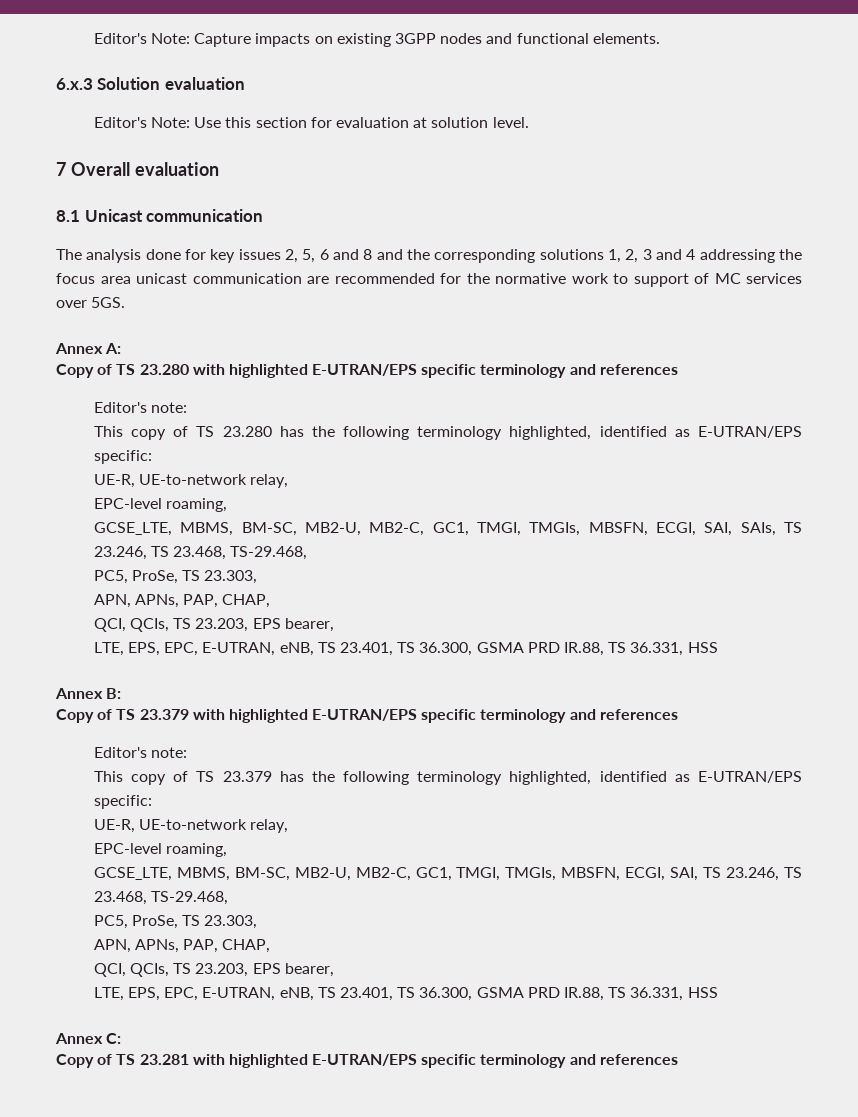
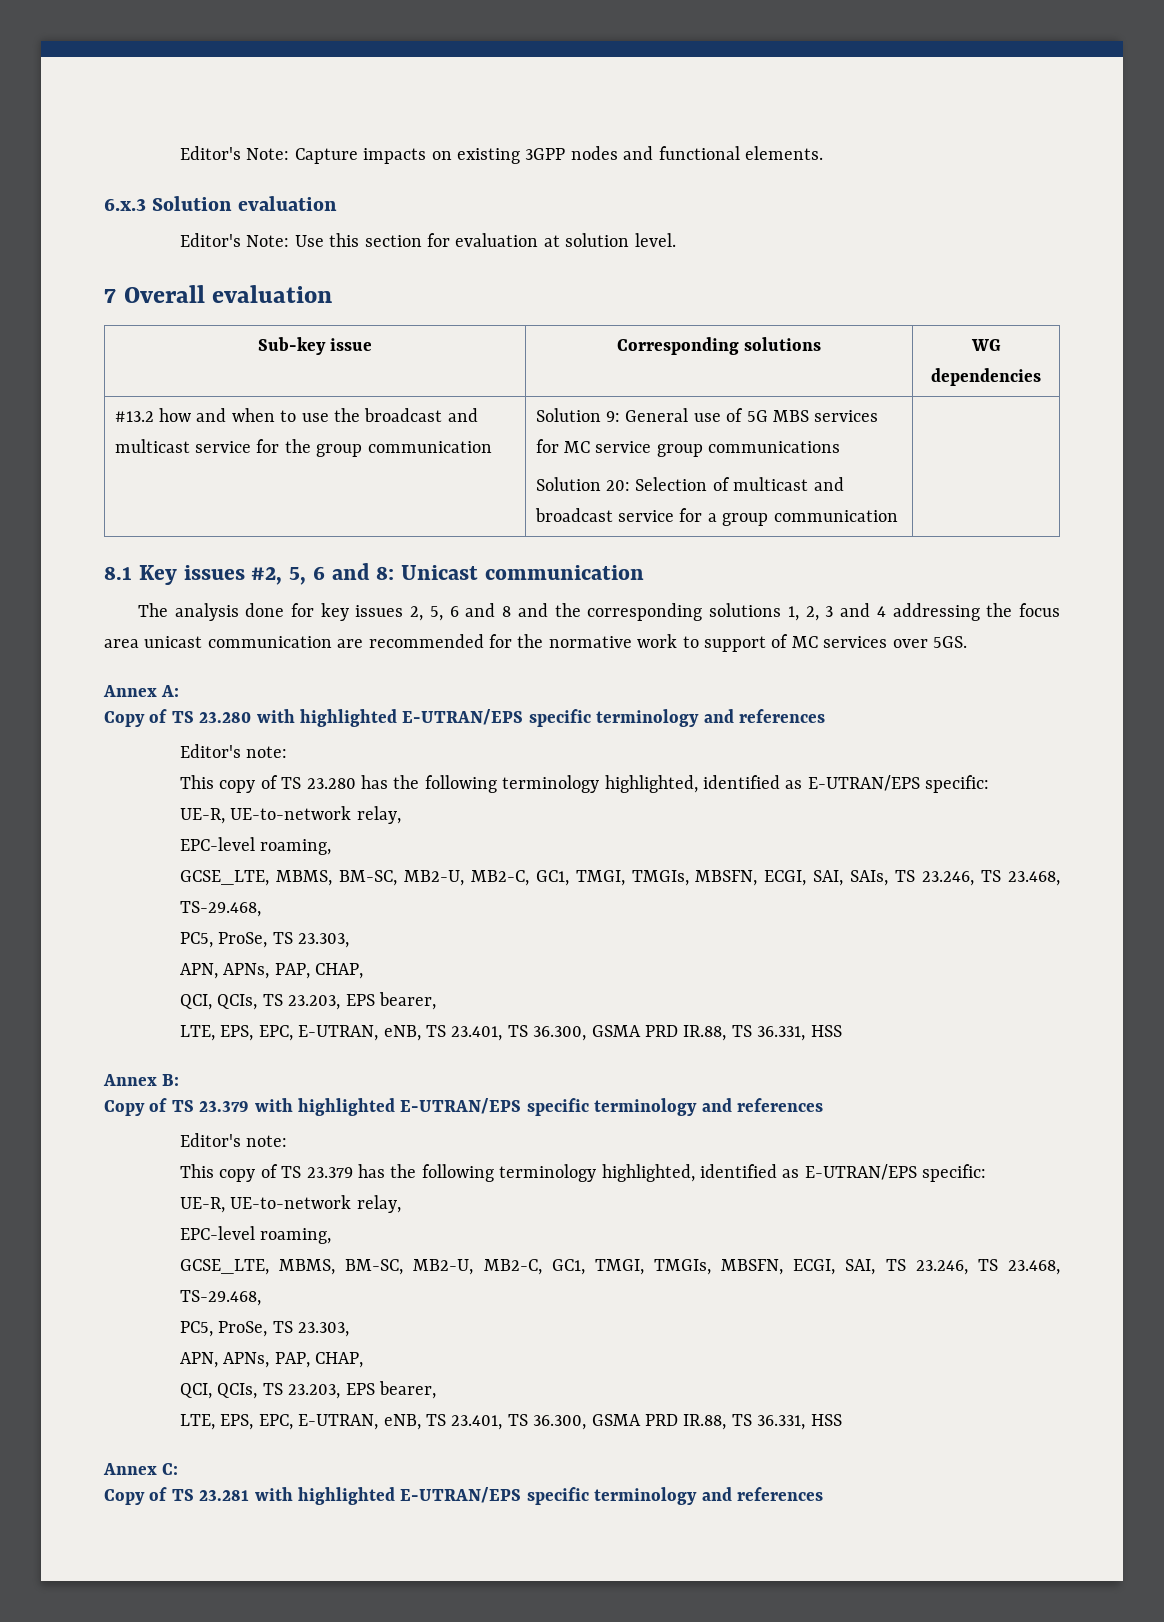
[56,210,80,222] // 8.1 -> [257,337,373,355] [616,337,822,355] [970,339,1001,351] [931,368,1041,386] [114,408,478,422] [114,439,492,457] [535,408,879,422] [535,439,841,457] [535,477,844,491] [534,508,898,526] [104,563,395,585] // Sub-key issue | Corresponding solutions | WG dependencies // #13.2 how and when to use the broadcast and multicast service for the group communication | Solution 9: General use of 5G MBS services for MC service group communications // Solution 20: Selection of multicast and broadcast service for a group communication | // 8.1 Key issues #2, 5, 6 and 8:

